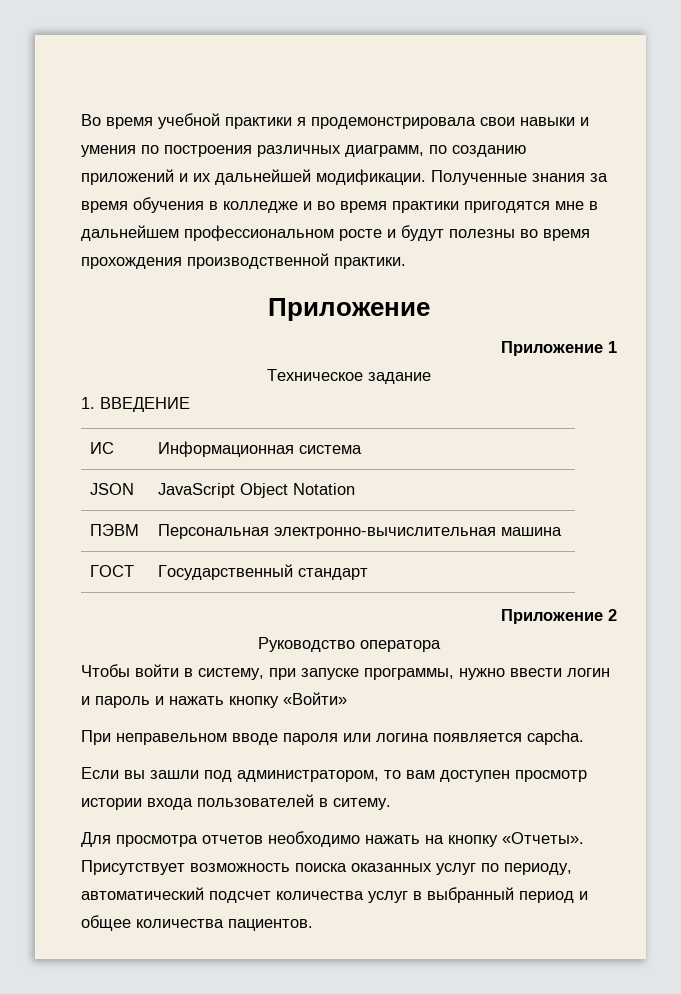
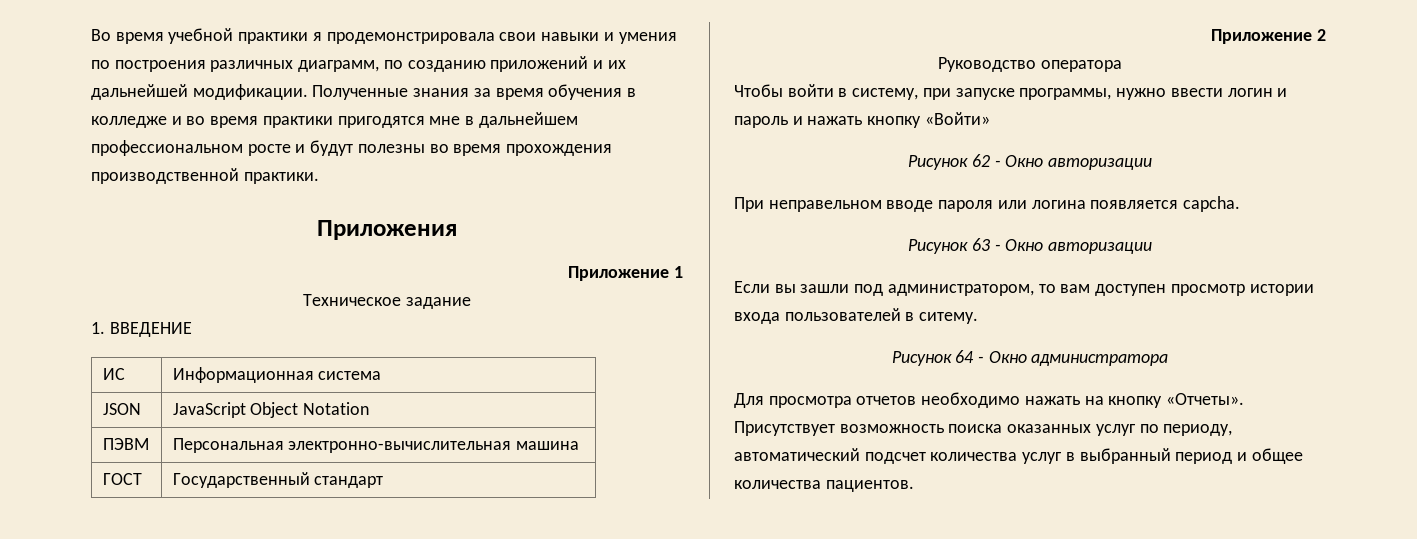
[268,298,430,321] Приложение -> [317,220,457,240] Приложения
(347, 698) none -> [908,154,1152,170] // Рисунок 62 - Окно авторизации
(584, 737) none -> [908,238,1152,254] // Рисунок 63 - Окно авторизации
(391, 804) none -> [891,350,1169,366] // Рисунок 64 - Окно администратора

